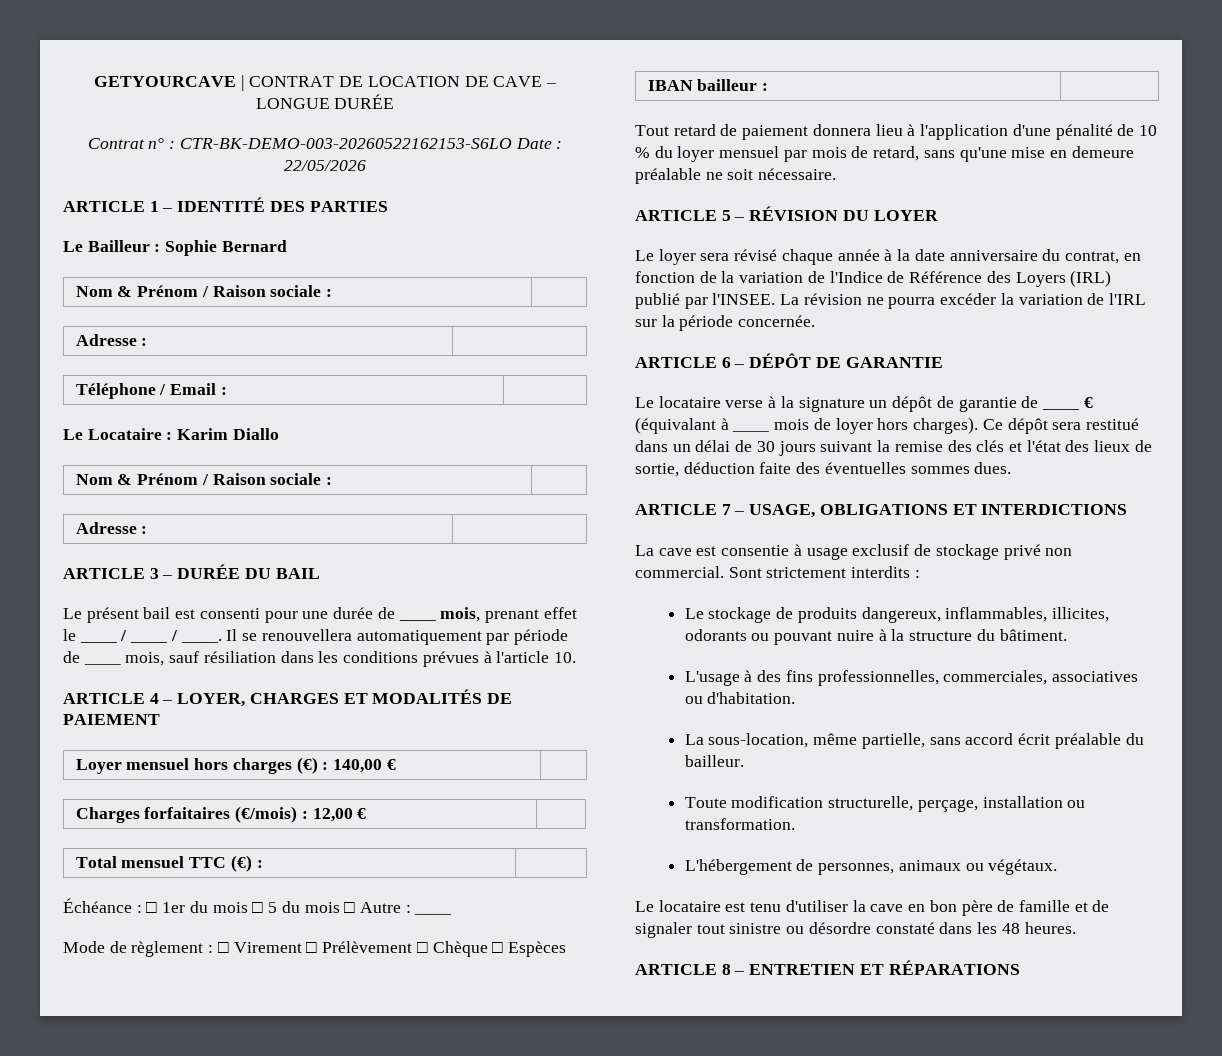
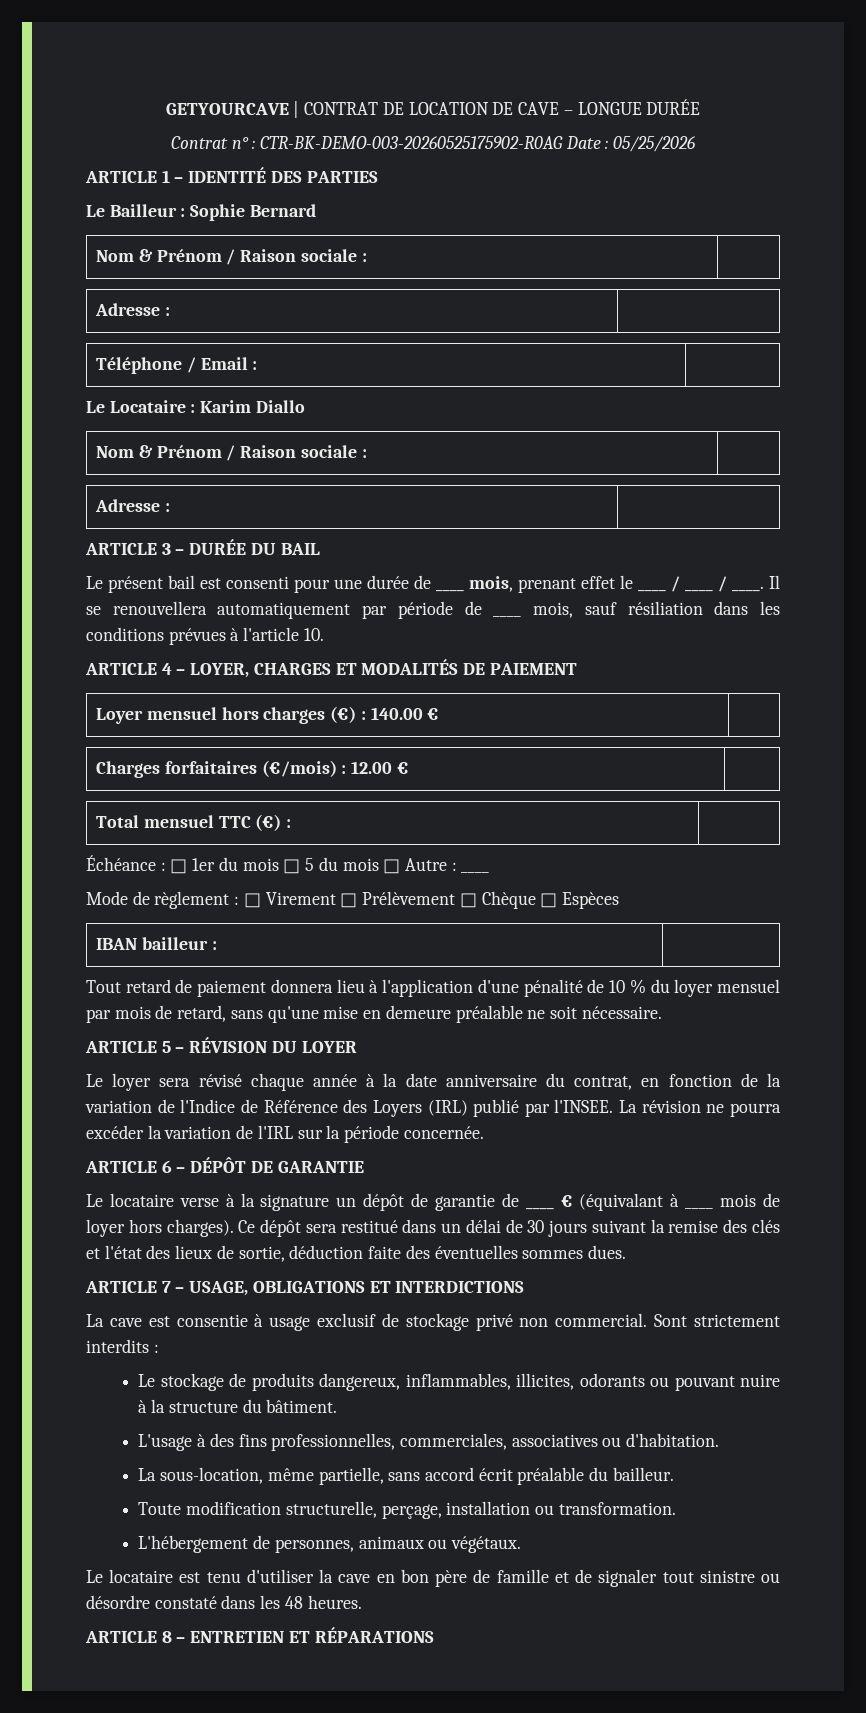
[179,138,512,149] CTR-BK-DEMO-003-20260522162153-S6LO -> [260,136,563,149] CTR-BK-DEMO-003-20260525175902-R0AG
[284,160,366,171] 22/05/2026 -> [613,136,696,152] 05/25/2026
[333,759,383,773] 140,00 -> [370,707,423,720] 140.00
[312,808,353,822] 12,00 -> [351,761,393,774] 12.00

